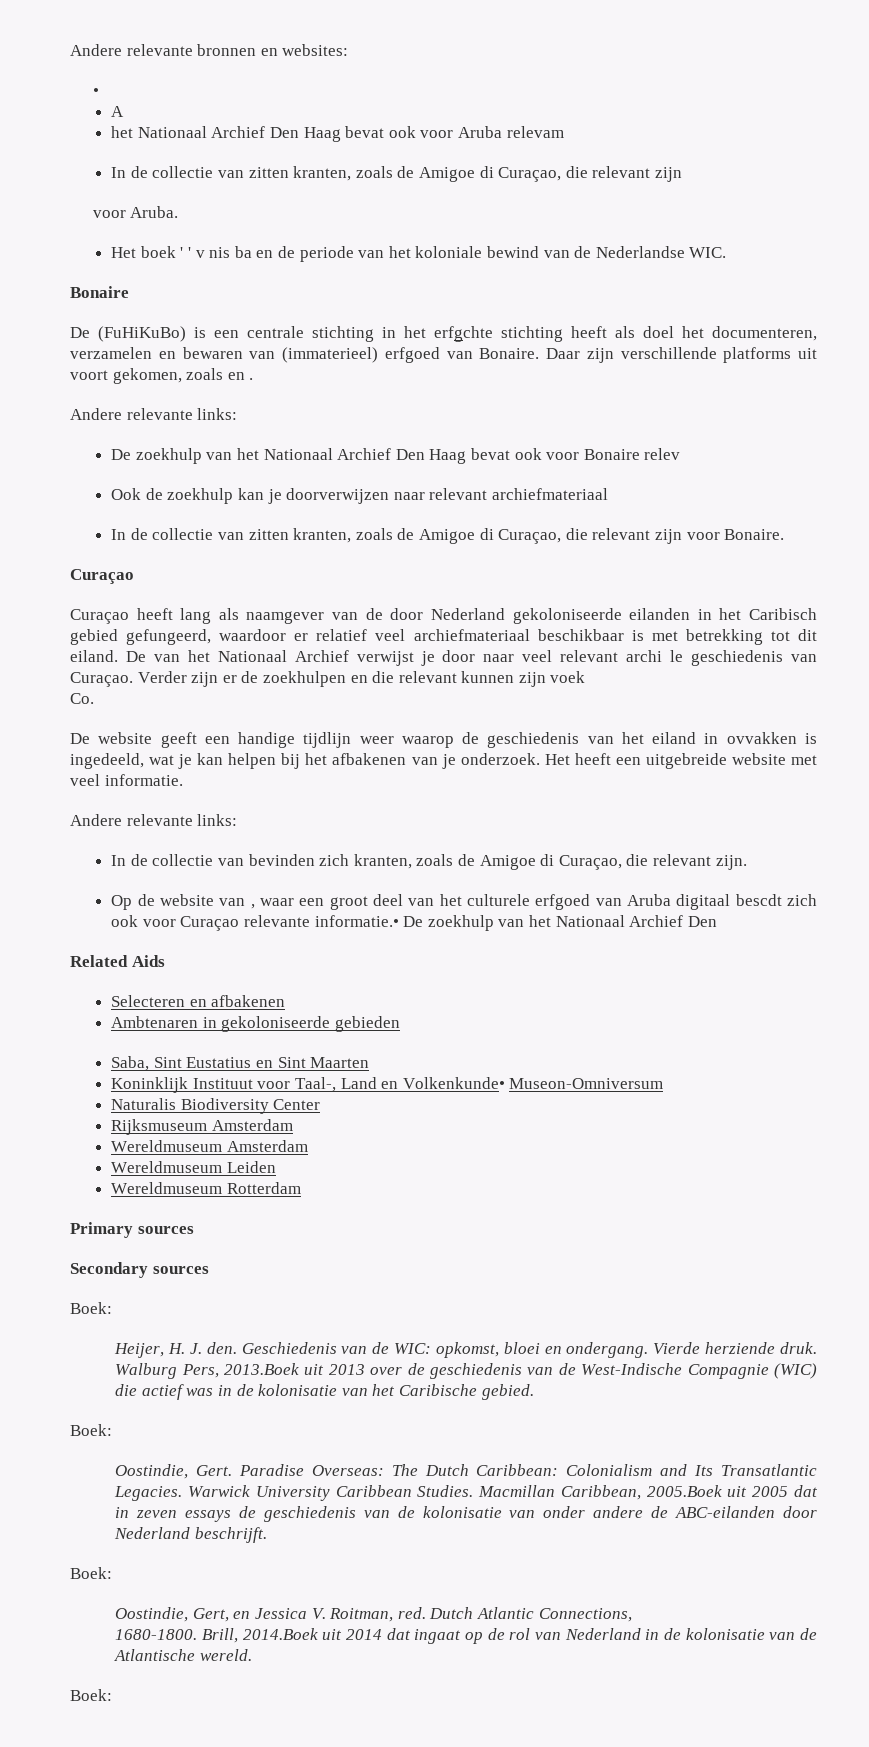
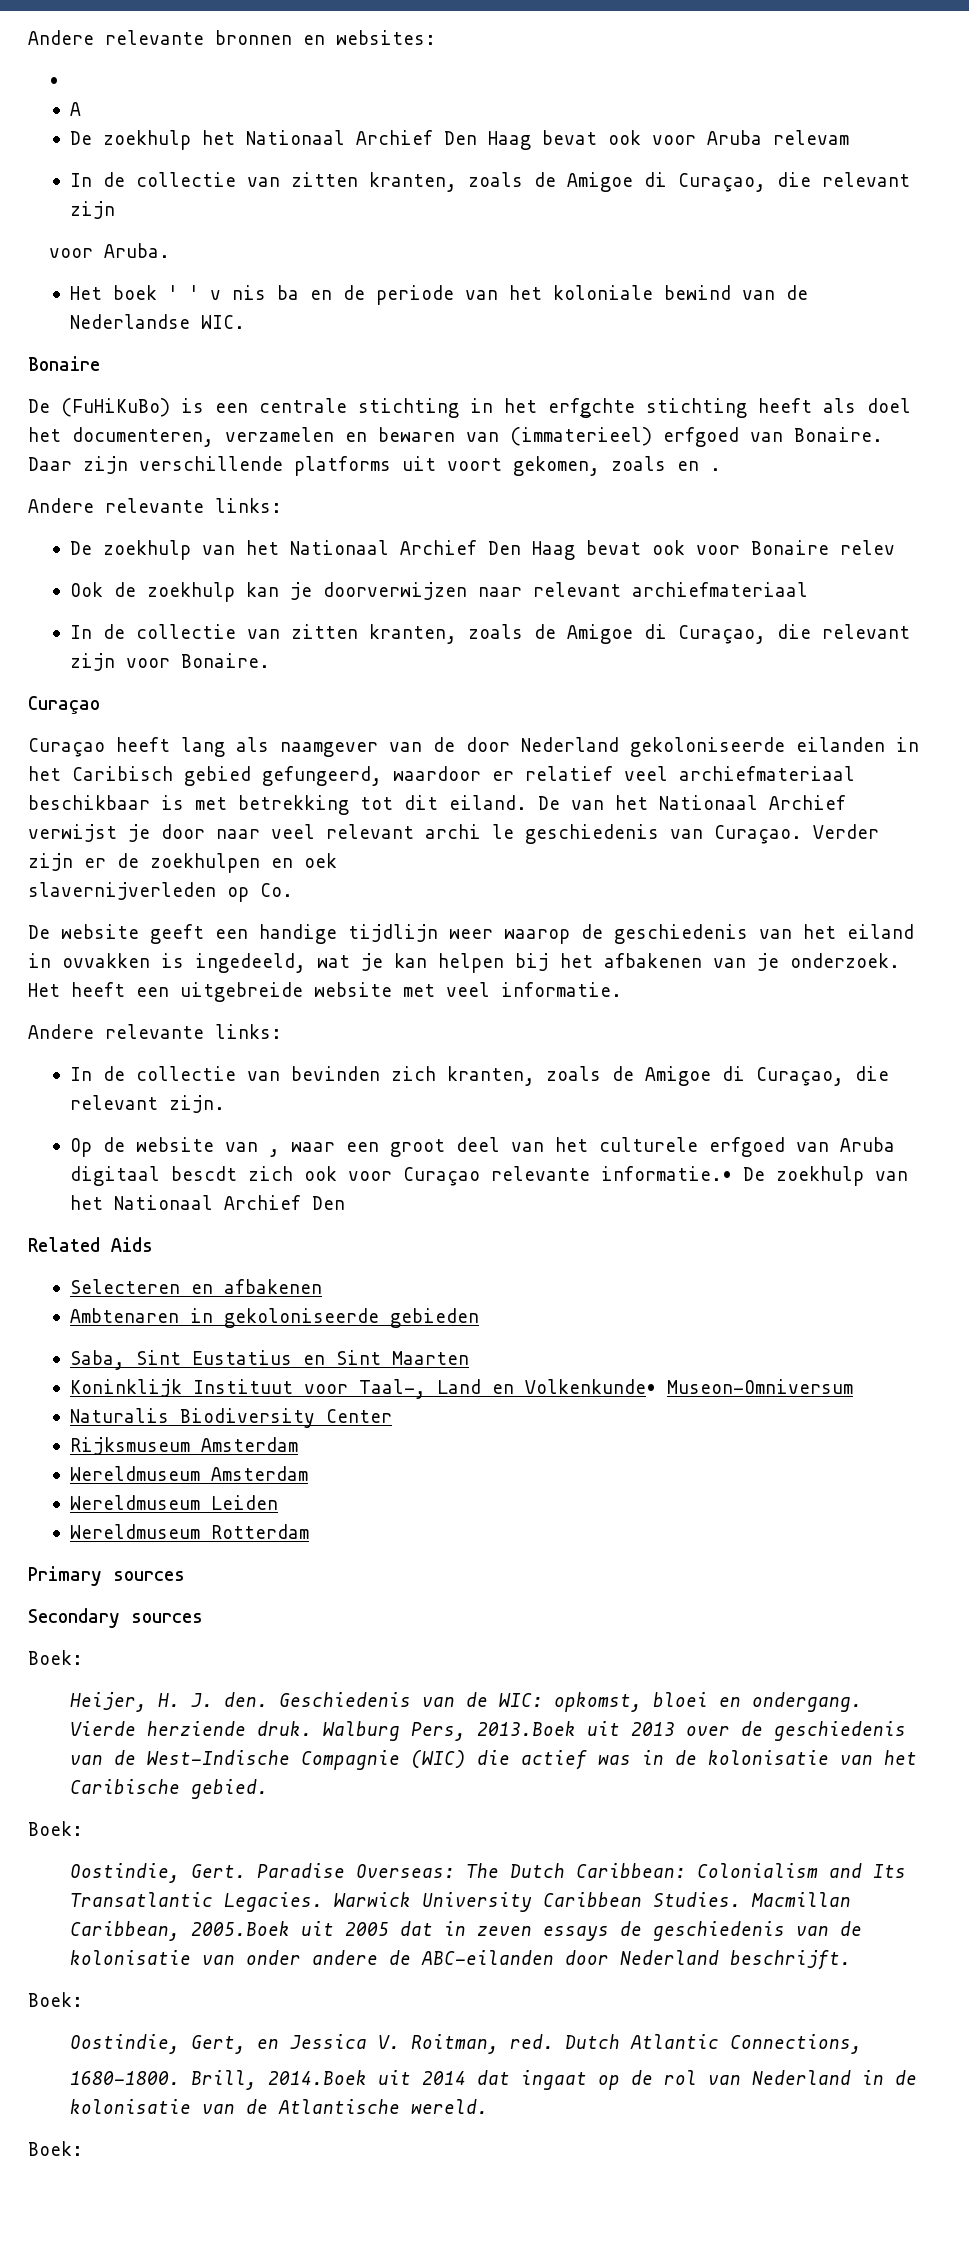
(125, 111) none -> [69,130,191,150] De zoekhulp
[372,671,586,687] die relevant kunnen zijn voek // -> [304,853,337,868] [28,882,249,902] oek // slavernijverleden op

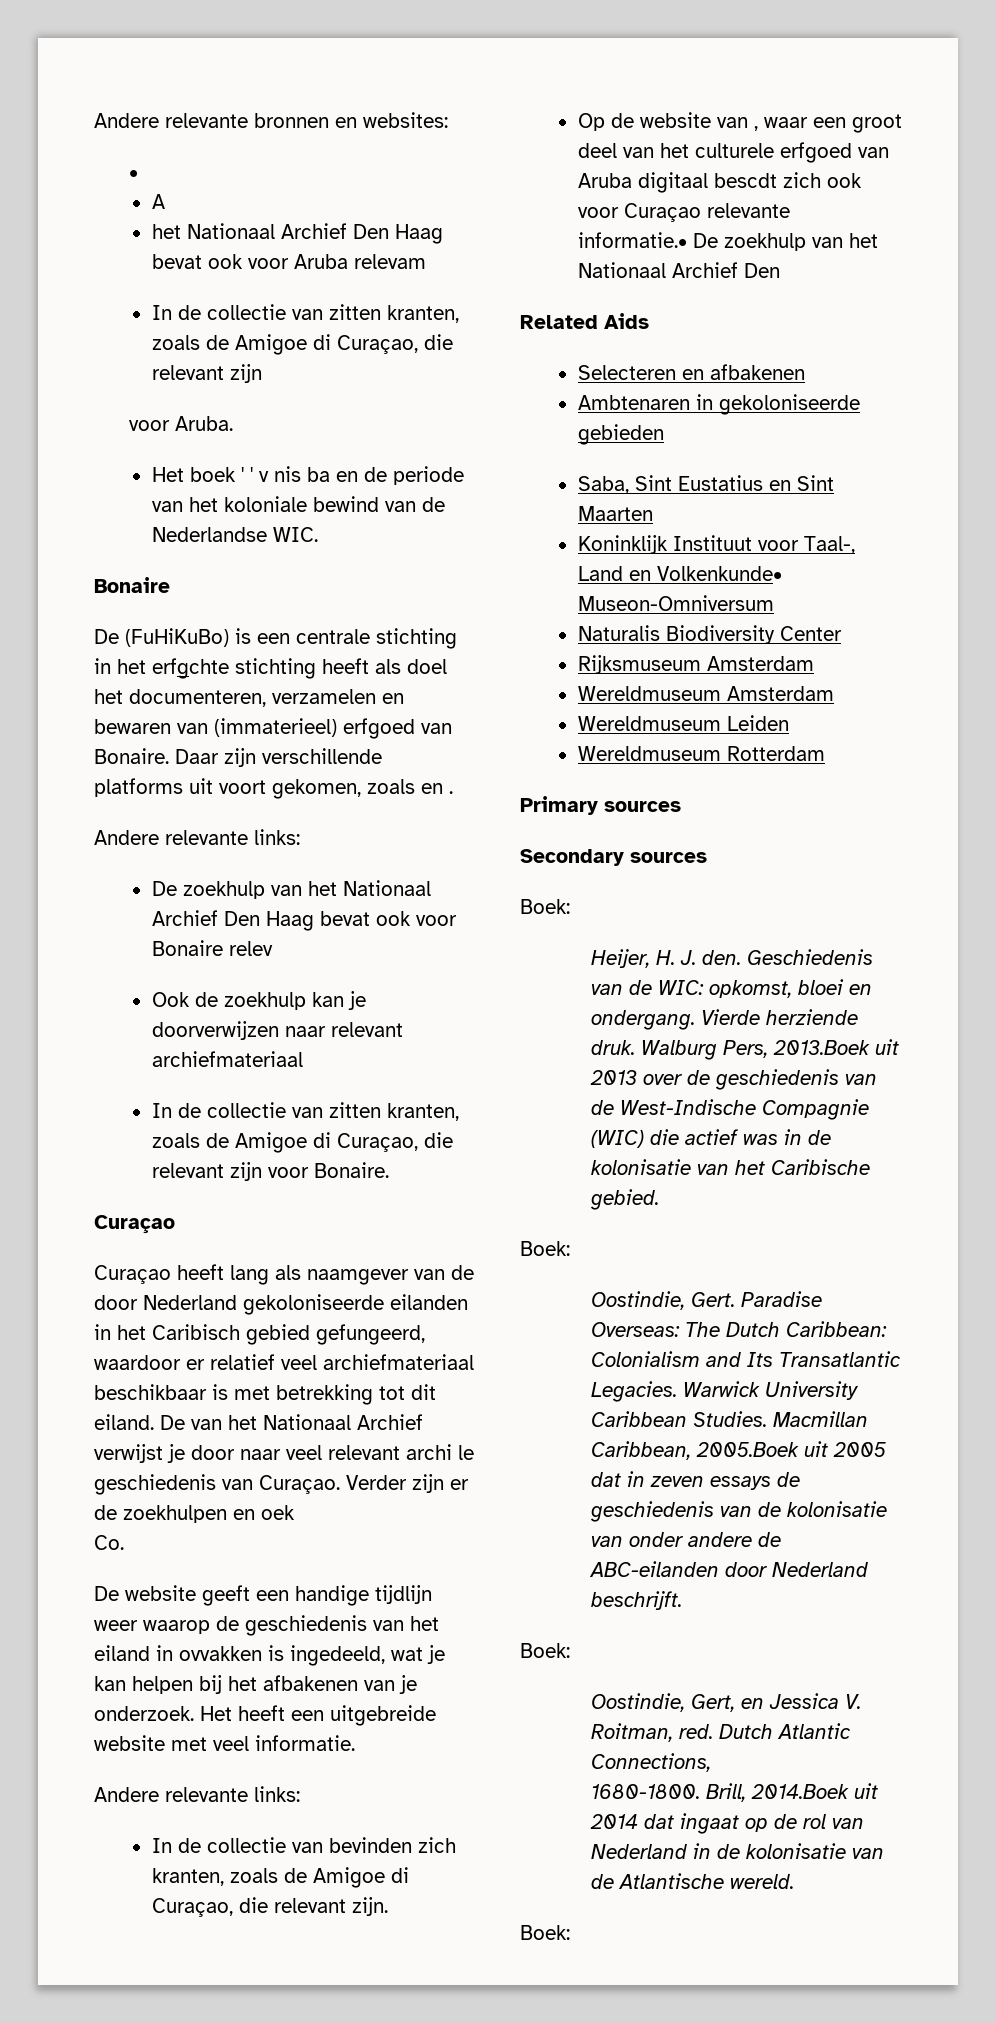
[69,130,191,150] De zoekhulp -> (165, 201) none
[28,882,249,902] slavernijverleden op -> (295, 1512) none

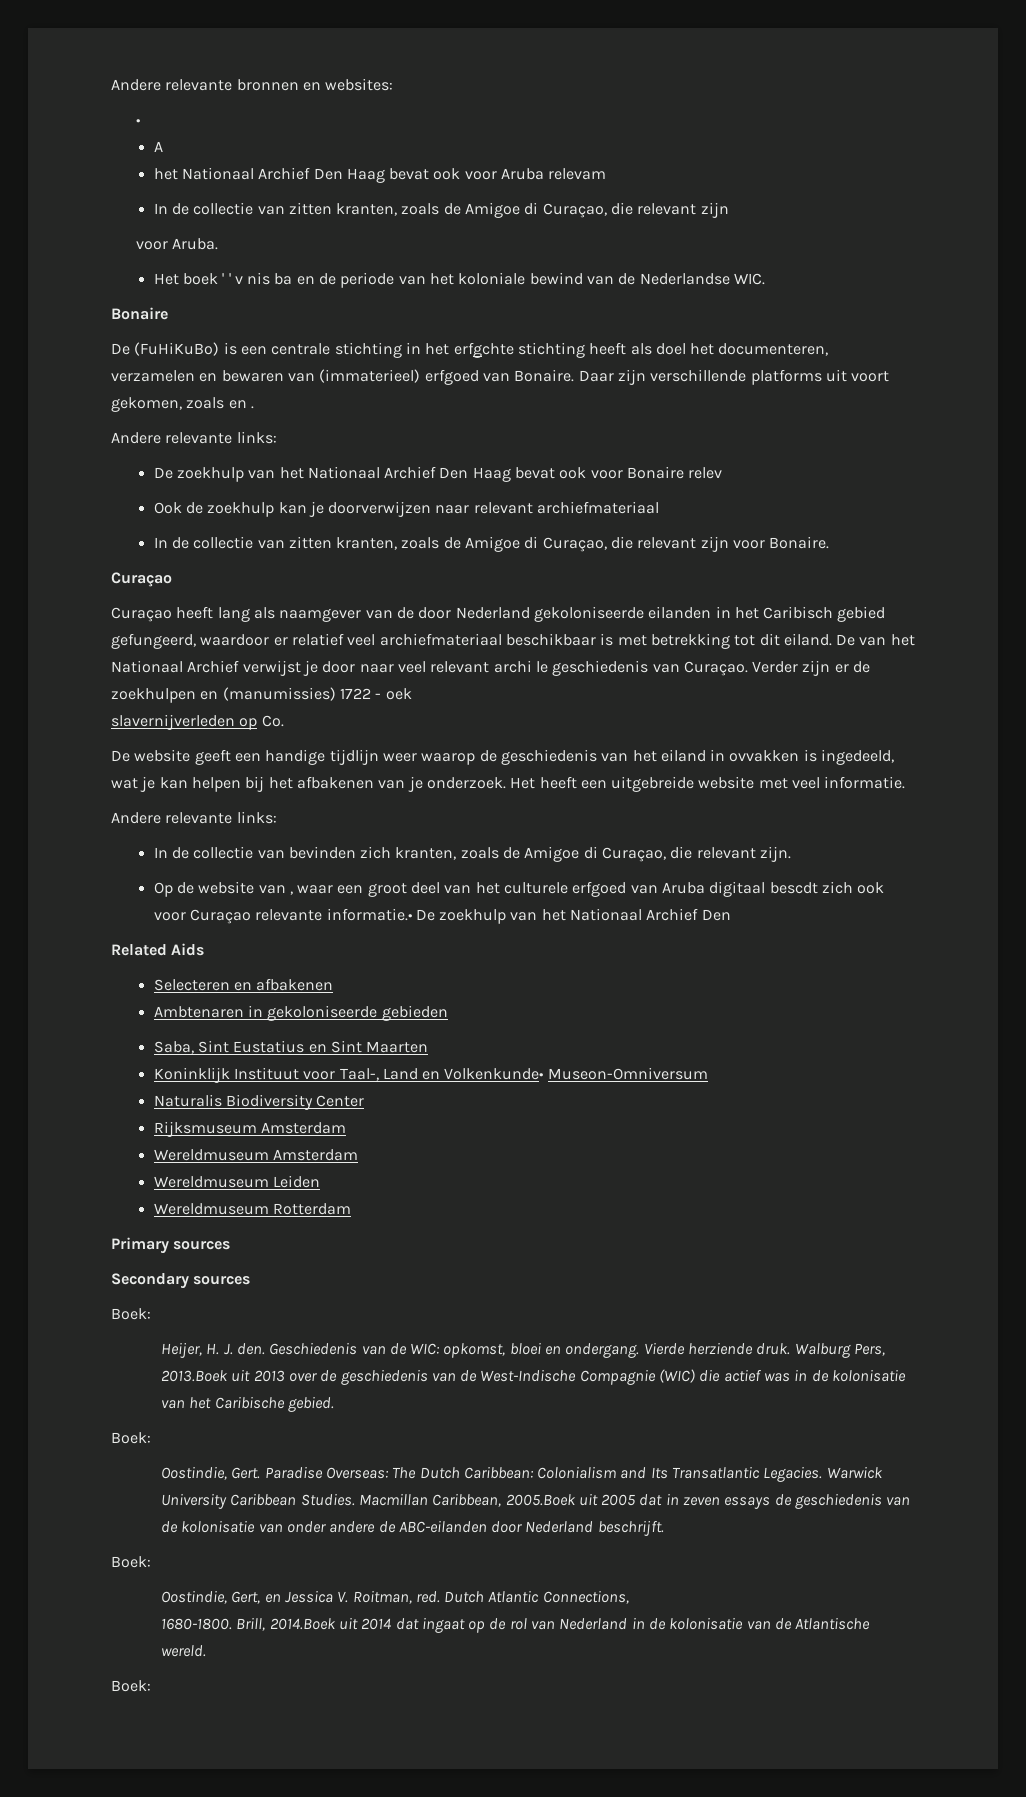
(255, 1514) none -> [222,687,382,701] (manumissies) 1722 -
(295, 1512) none -> [111,714,258,730] slavernijverleden op

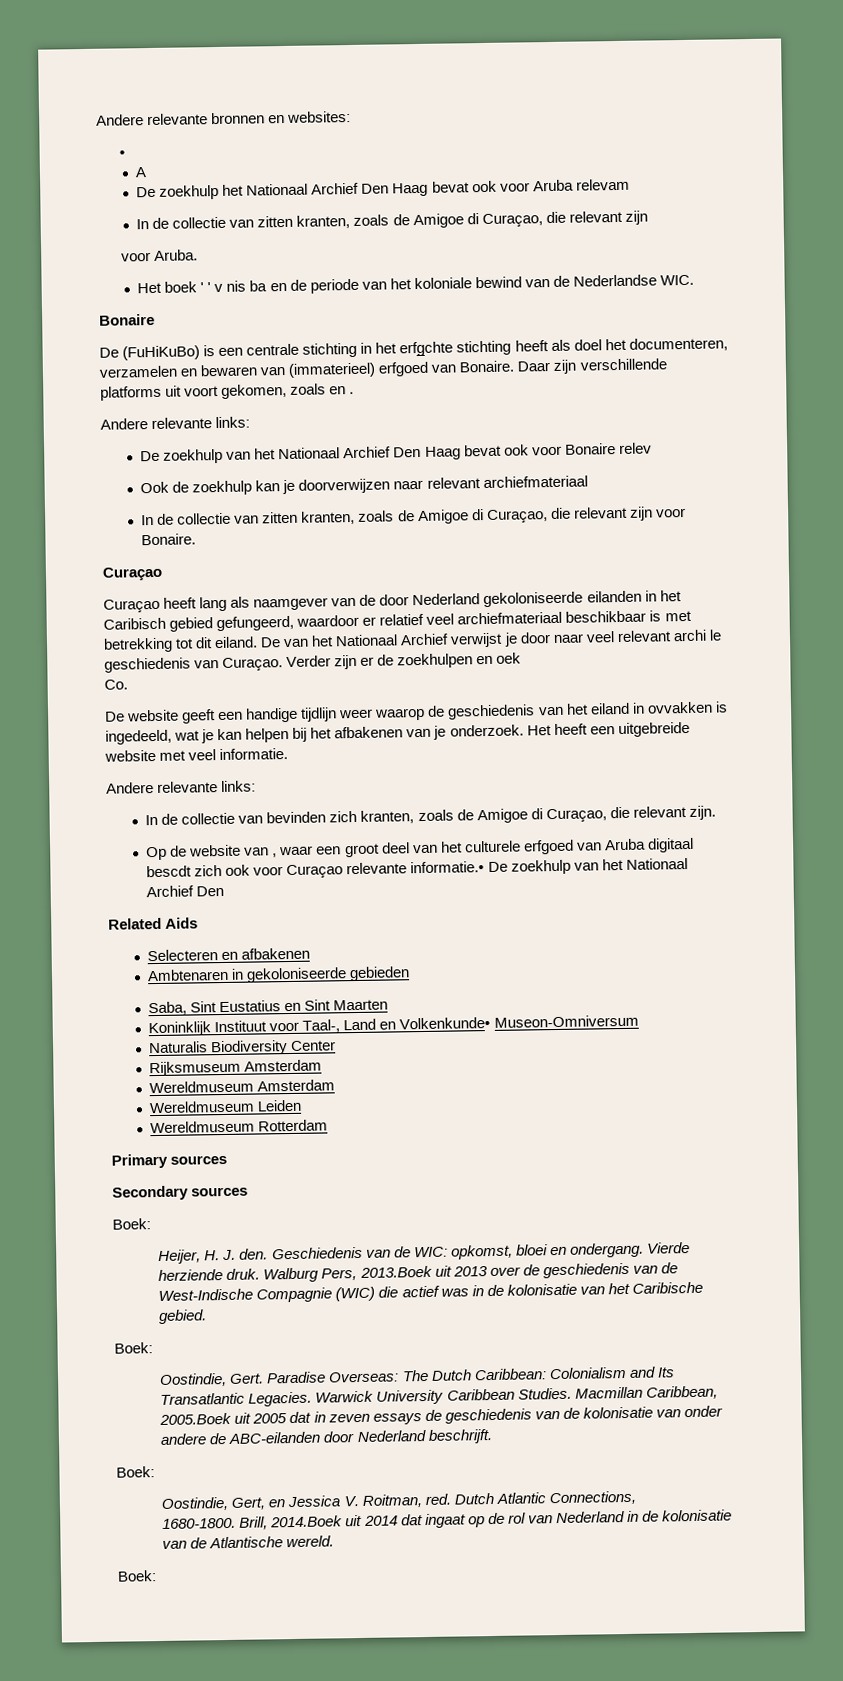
(163, 146) none -> [136,184,220,200] De zoekhulp
[222,687,382,701] (manumissies) 1722 - -> (494, 660) none
[111,714,258,730] slavernijverleden op -> (522, 658) none

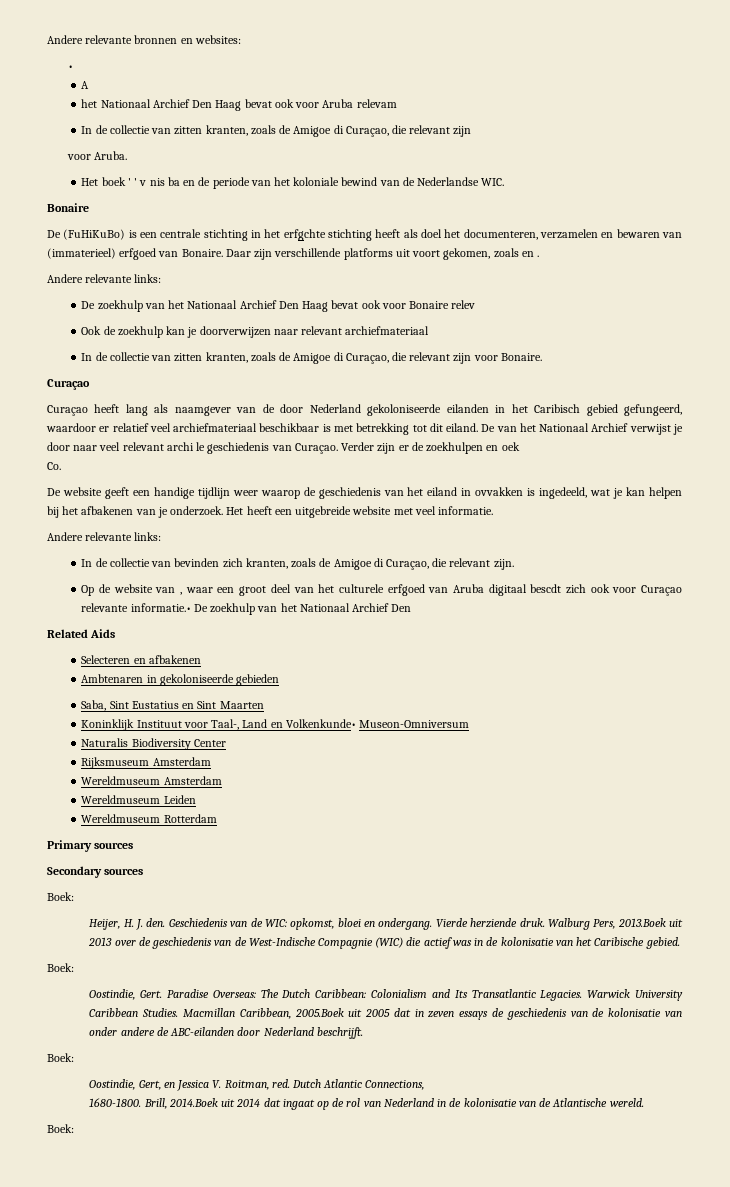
[136,184,220,200] De zoekhulp -> (90, 85) none

